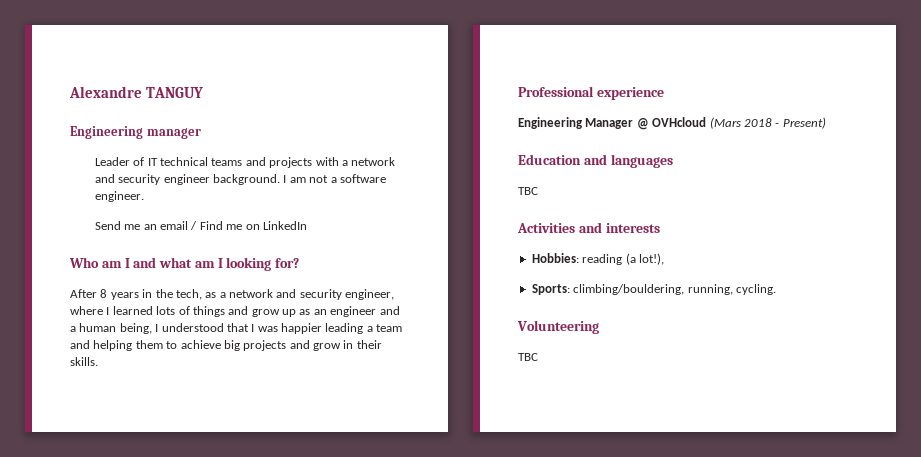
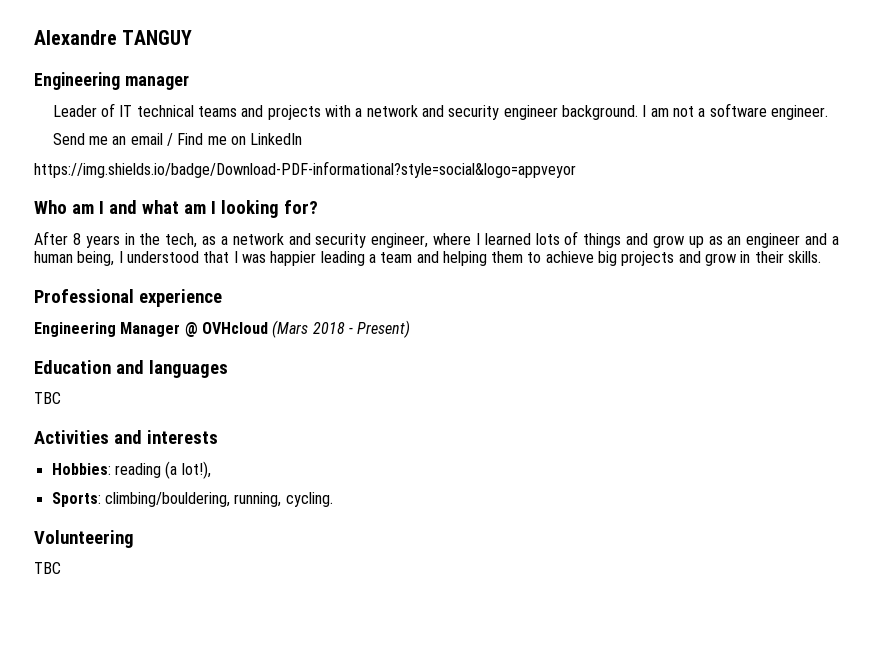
(307, 225) none -> [34,161,576,178] // https://img.shields.io/badge/Download-PDF-informational?style=social&logo=appveyor

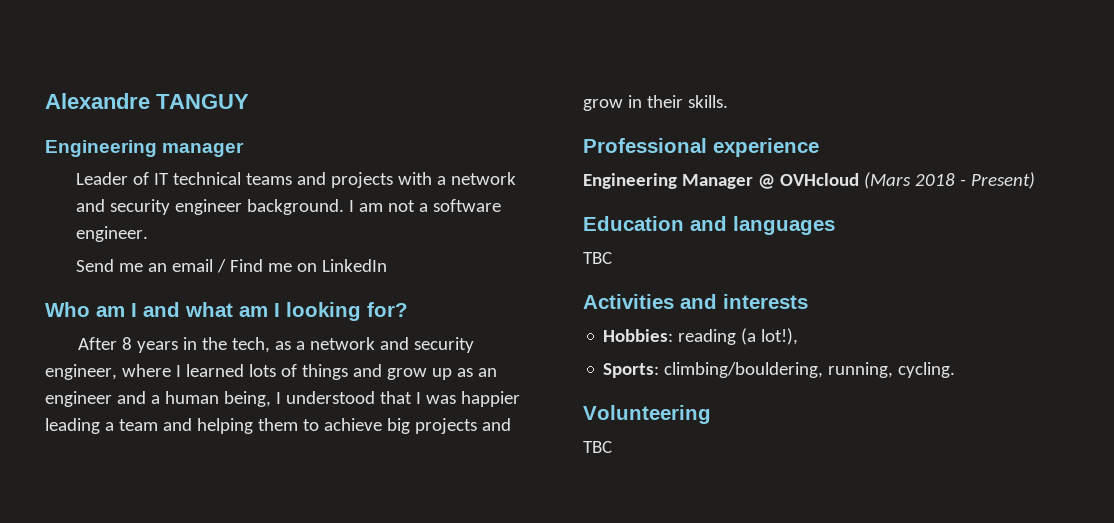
[34,161,576,178] // https://img.shields.io/badge/Download-PDF-informational?style=social&logo=appveyor -> (387, 265) none

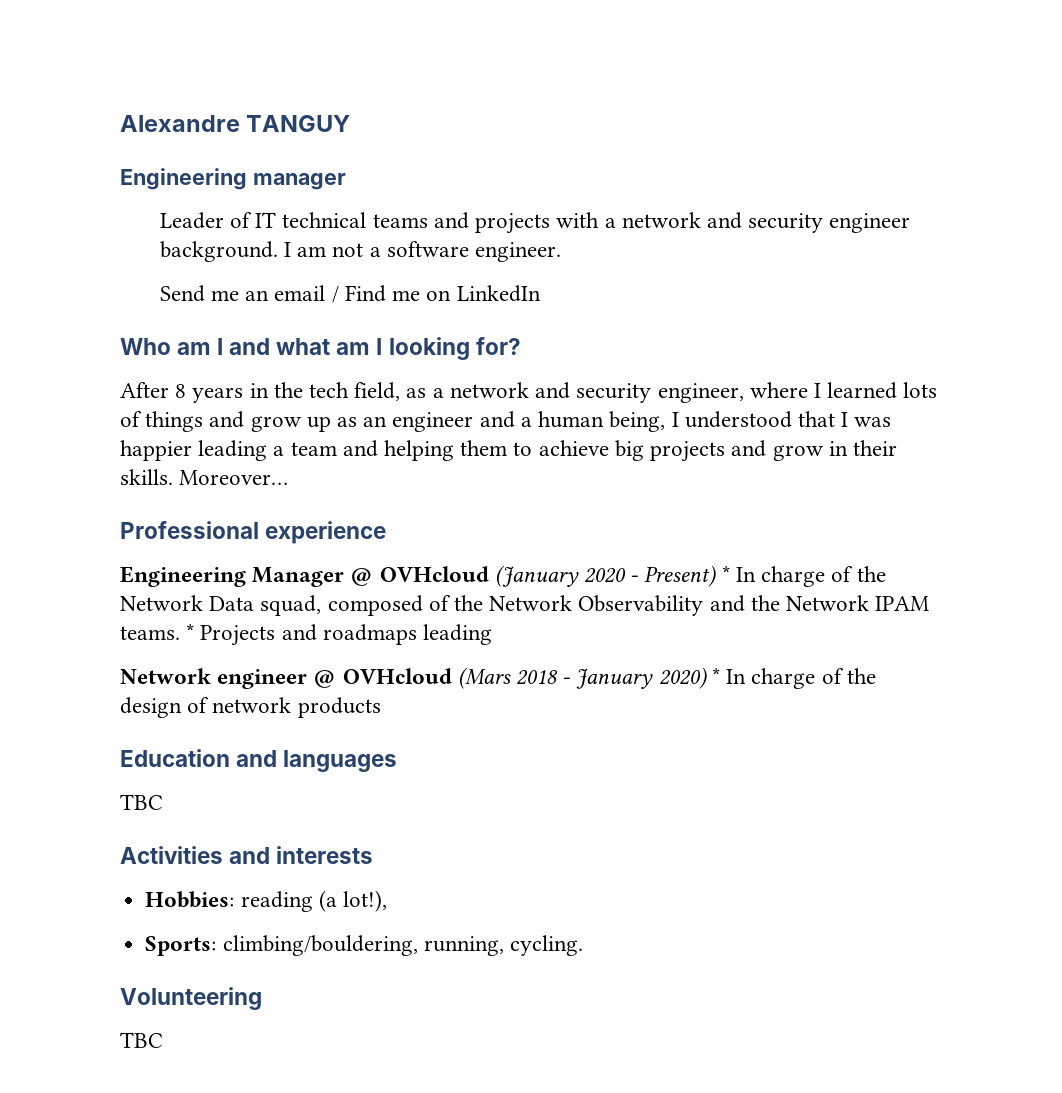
[232,337,271,353] tech, -> [309,382,401,401] tech field,
(728, 101) none -> [179,470,289,485] Moreover…
[863,172,1035,189] (Mars 2018 - Present) -> [494,565,886,587] [120,595,930,616] [120,623,493,646] [120,667,876,689] [120,697,381,718] (January 2020 - Present) * In charge of the Network Data squad, composed of the Network Observability and the Network IPAM teams. * Projects and roadmaps leading // Network engineer @ OVHcloud (Mars 2018 - January 2020) * In charge of the design of network products

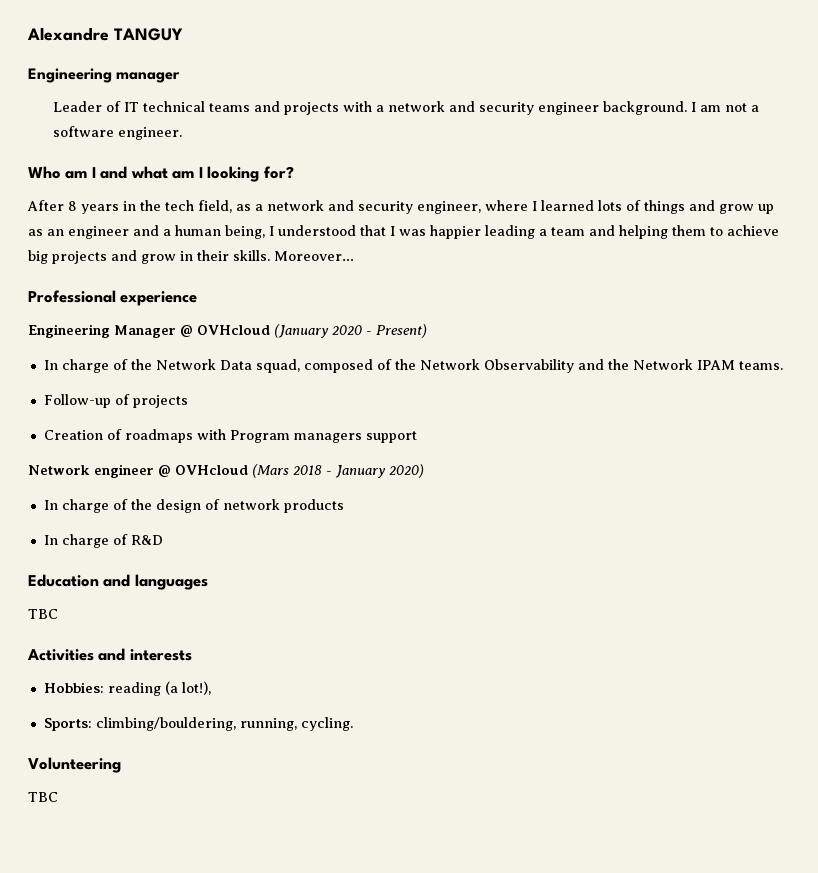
[159,285,541,303] // Send me an email / Find me on LinkedIn -> (182, 133) none
[721,565,730,582] * -> (427, 331) //
[186,623,493,646] * Projects and roadmaps leading -> [43,394,188,408] [43,429,417,443] // Follow-up of projects // Creation of roadmaps with Program managers support
[711,667,720,684] * -> (424, 471) //
(381, 707) none -> [43,534,163,548] // In charge of R&D

